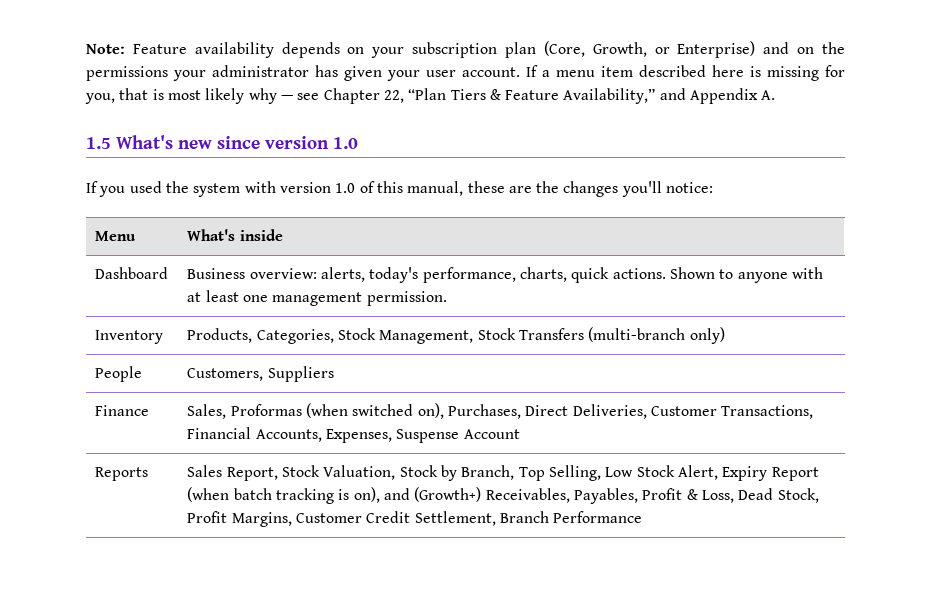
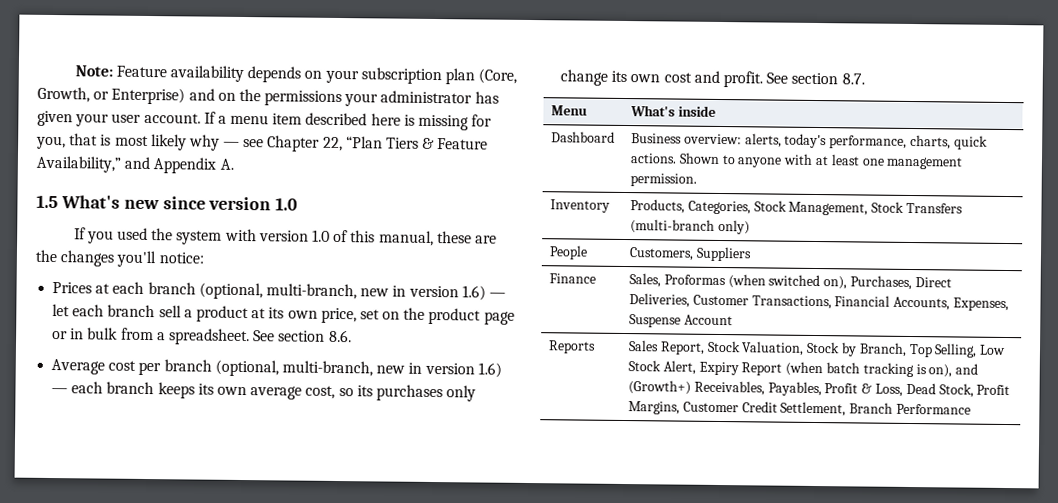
(714, 187) none -> [52,281,506,301] [52,304,515,325] [52,327,352,346] [51,359,502,378] [51,381,477,402] [560,69,865,88] // Prices at each branch (optional, multi-branch, new in version 1.6) — let each branch sell a product at its own price, set on the product page or in bulk from a spreadsheet. See section 8.6. // Average cost per branch (optional, multi-branch, new in version 1.6) — each branch keeps its own average cost, so its purchases only change its own cost and profit. See section 8.7.

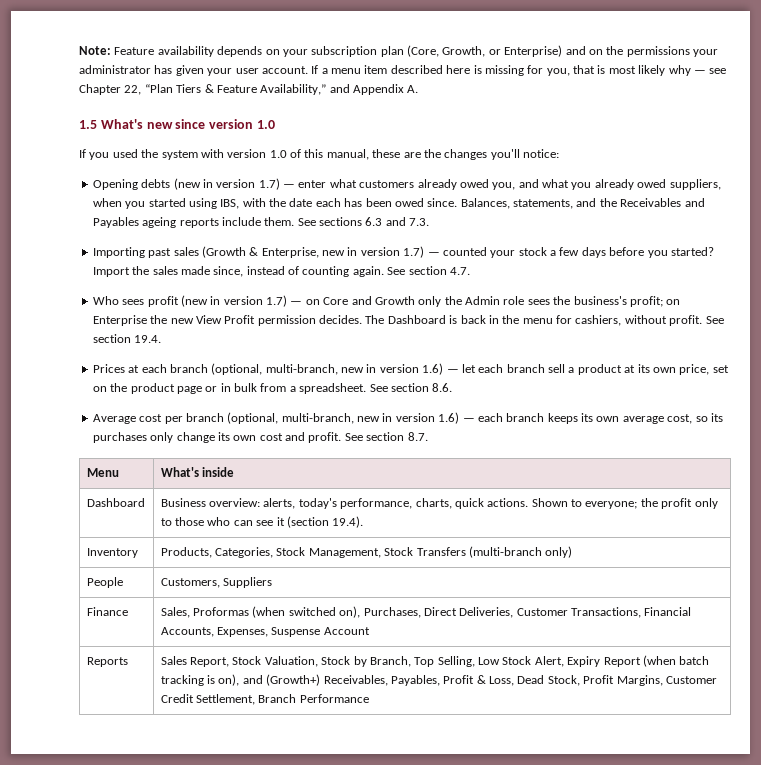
(204, 258) none -> [92,178,721,190] [92,198,705,209] [92,217,430,228] [92,246,714,258] [92,266,470,277] [92,295,681,307] [92,315,724,326] [92,334,162,343] // Opening debts (new in version 1.7) — enter what customers already owed you, and what you already owed suppliers, when you started using IBS, with the date each has been owed since. Balances, statements, and the Receivables and Payables ageing reports include them. See sections 6.3 and 7.3. // Importing past sales (Growth & Enterprise, new in version 1.7) — counted your stock a few days before you started? Import the sales made since, instead of counting again. See section 4.7. // Who sees profit (new in version 1.7) — on Core and Growth only the Admin role sees the business's profit; on Enterprise the new View Profit permission decides. The Dashboard is back in the menu for cashiers, without profit. See section 19.4.
[737,153,964,170] [630,173,698,187] anyone with at least one management permission. -> [585,498,718,509] [160,516,364,528] everyone; the profit only to those who can see it (section 19.4).

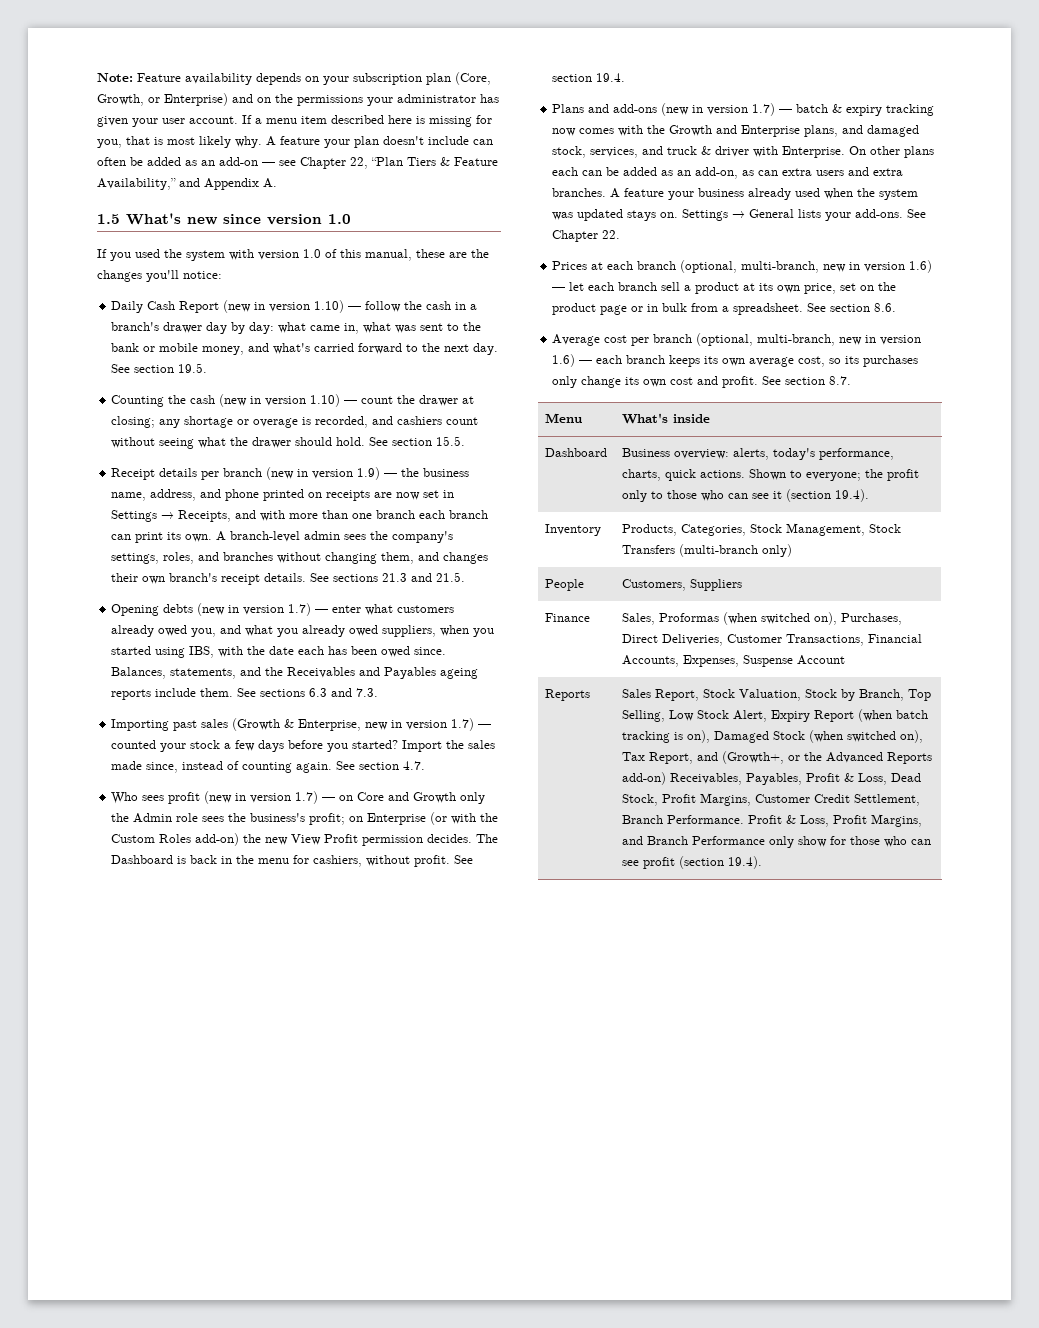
[668,65,691,76] why -> [235,136,493,148] [97,157,258,166] why. A feature your plan doesn't include can often be added as an add-on
(559, 153) none -> [111,300,478,313] [111,322,482,334] [111,343,499,355] [111,363,208,373] [111,394,475,407] [111,416,479,428] [111,436,466,449] [111,467,470,480] [111,489,455,501] [111,510,489,522] [111,531,454,543] [111,552,489,564] [111,572,466,585] // Daily Cash Report (new in version 1.10) — follow the cash in a branch's drawer day by day: what came in, what was sent to the bank or mobile money, and what's carried forward to the next day. See section 19.5. // Counting the cash (new in version 1.10) — count the drawer at closing; any shortage or overage is recorded, and cashiers count without seeing what the drawer should hold. See section 15.5. // Receipt details per branch (new in version 1.9) — the business name, address, and phone printed on receipts are now set in Settings → Receipts, and with more than one branch each branch can print its own. A branch-level admin sees the company's settings, roles, and branches without changing them, and changes their own branch's receipt details. See sections 21.3 and 21.5.
(147, 320) none -> [430,812,499,825] [111,833,240,846] (or with the Custom Roles add-on)
(162, 339) none -> [552,103,935,116] [552,125,920,137] [552,146,935,158] [552,167,904,179] [552,188,919,200] [552,209,927,221] [552,230,621,242] // Plans and add-ons (new in version 1.7) — batch & expiry tracking now comes with the Growth and Enterprise plans, and damaged stock, services, and truck & driver with Enterprise. On other plans each can be added as an add-on, as can extra users and extra branches. A feature your business already used when the system was updated stays on. Settings → General lists your add-ons. See Chapter 22.
[242,674,321,686] and (Growth+) -> [714,730,924,743] [622,751,933,764] [622,772,667,785] Damaged Stock (when switched on), Tax Report, and (Growth+, or the Advanced Reports add-on)
[299,694,369,703] Performance -> [667,814,923,827] [622,836,932,848] [622,856,763,869] Performance. Profit & Loss, Profit Margins, and Branch Performance only show for those who can see profit (section 19.4).

